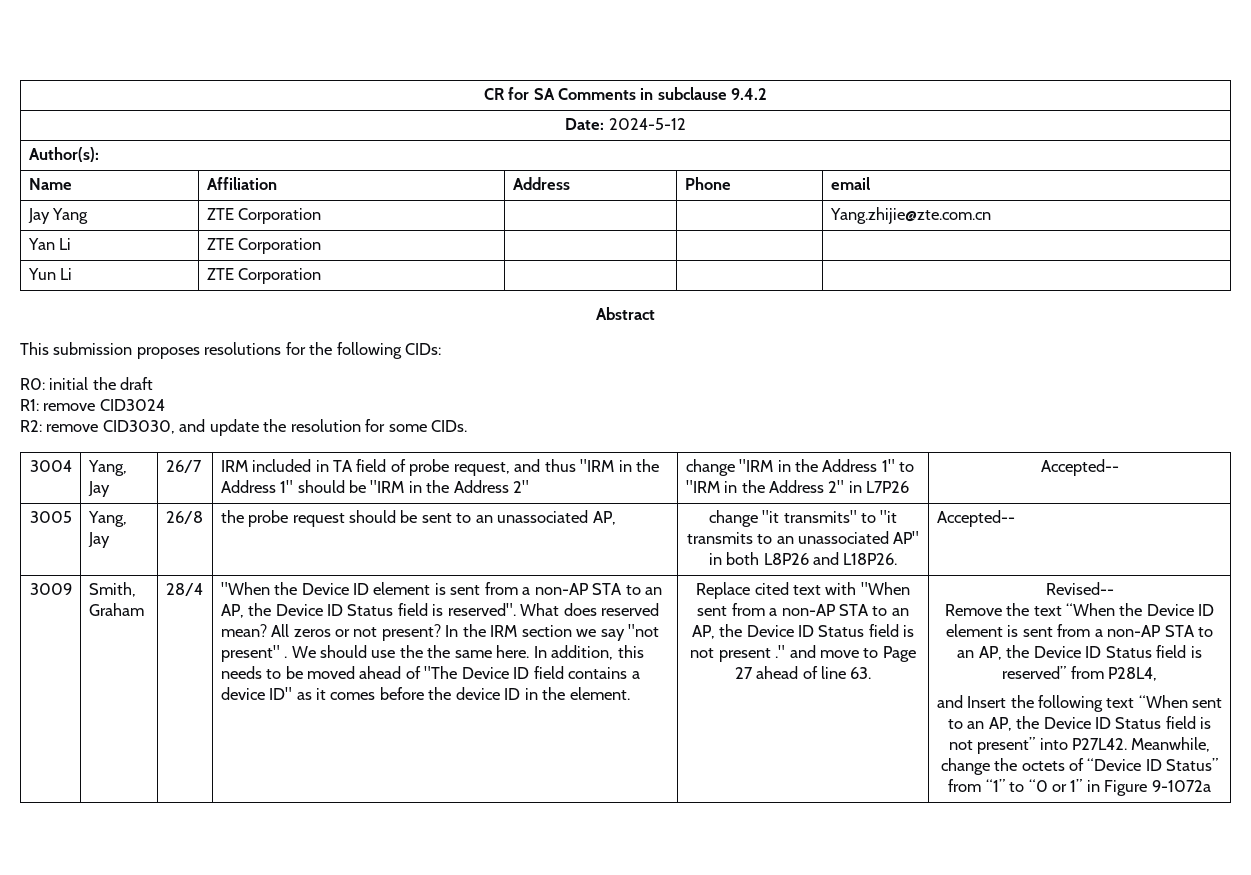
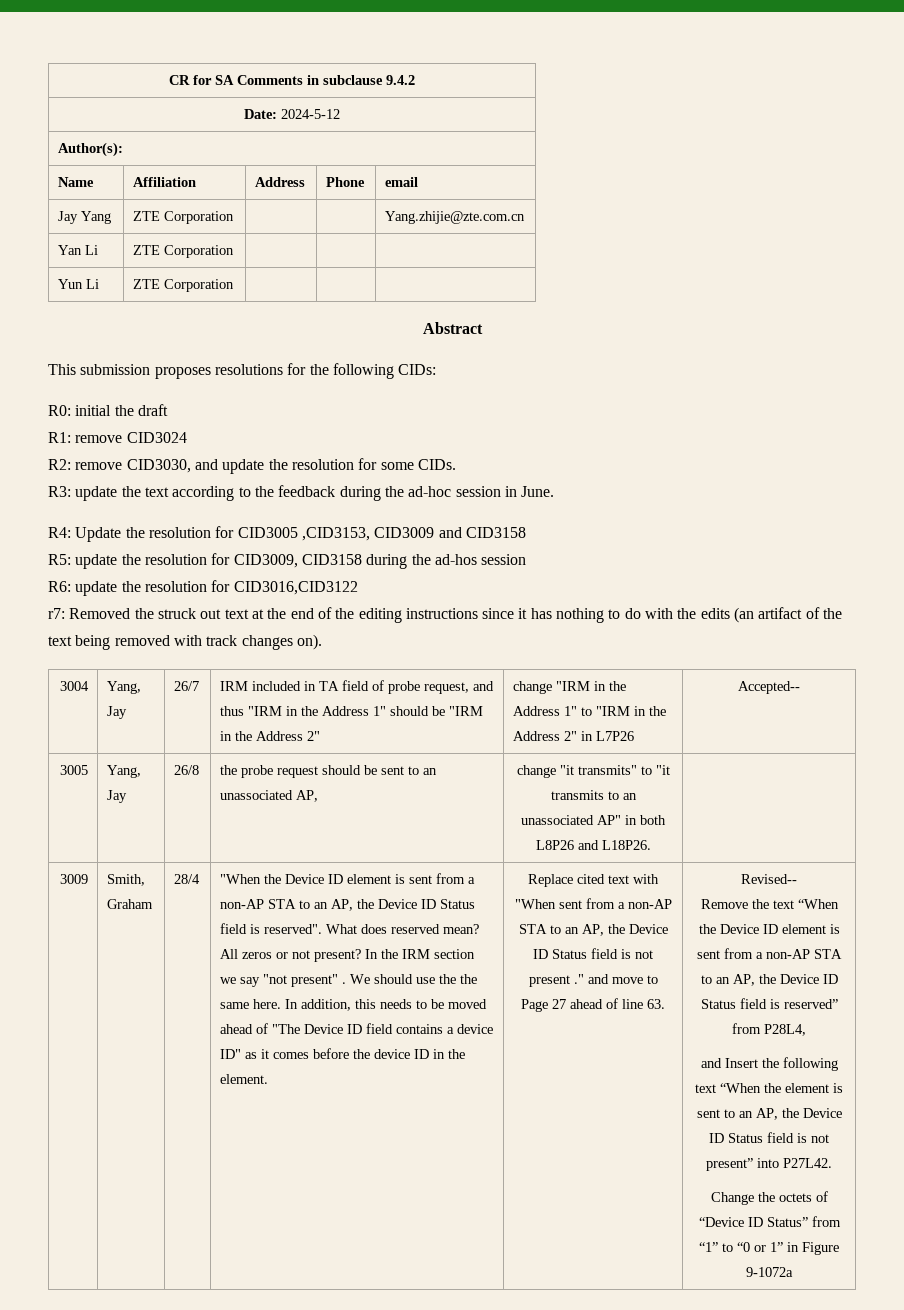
(468, 426) none -> [48,485,555,501] [48,526,526,542] [48,553,527,569] [48,580,358,596] [48,607,843,623] [48,634,322,650] // R3: update the text according to the feedback during the ad-hoc session in June. // R4: Update the resolution for CID3005 ,CID3153, CID3009 and CID3158 // R5: update the resolution for CID3009, CID3158 during the ad-hos session // R6: update the resolution for CID3016,CID3122 // r7: Removed the struck out text at the end of the editing instructions since it has nothing to do with the edits (an artifact of the text being removed with track changes on).
[936,510,1015,527] Accepted-- -> (651, 845) none
(1188, 701) none -> [764,1083,843,1093] the element is
[1131,737,1211,752] [940,758,990,775] Meanwhile, change -> [710,1192,754,1205] // Change

